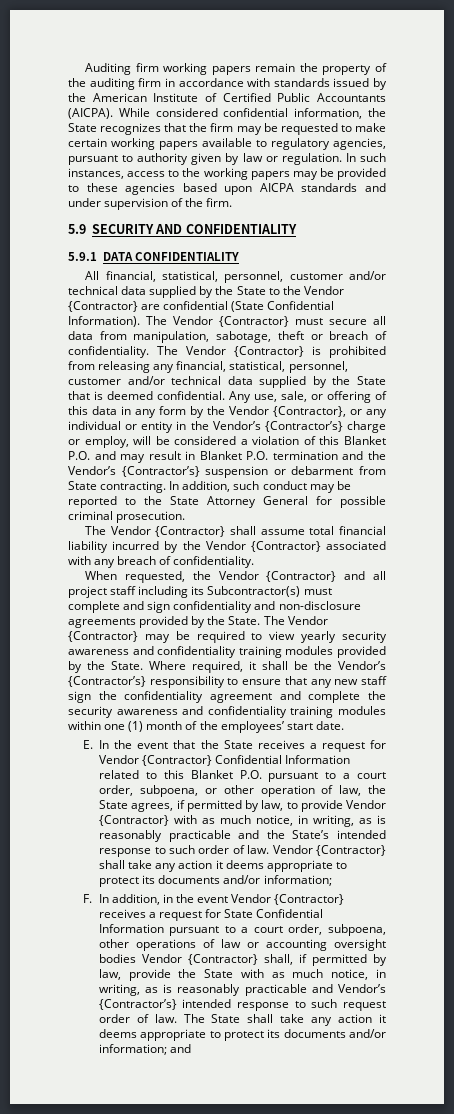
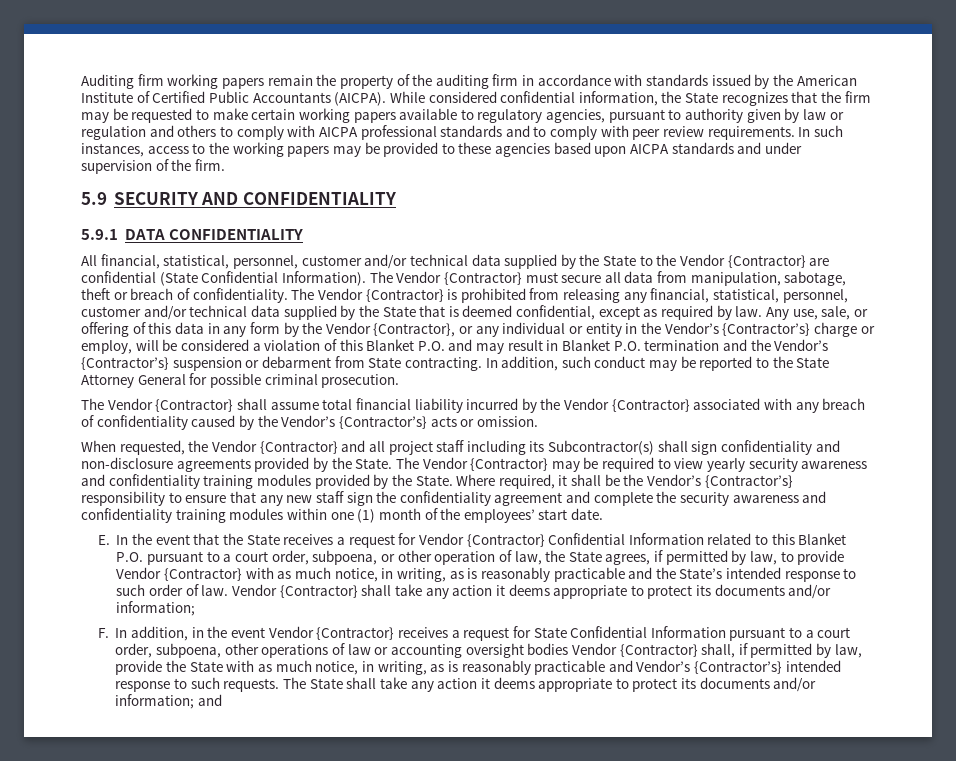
[281,153,342,165] regulation. -> [81,125,795,140] regulation and others to comply with AICPA professional standards and to comply with peer review requirements.
[157,391,225,400] confidential. -> [516,305,763,320] confidential, except as required by law.
[173,556,255,568] confidentiality. -> [96,415,538,430] confidentiality caused by the Vendor’s {Contractor’s} acts or omission.
[303,588,332,595] [68,601,145,613] must complete and -> [657,440,688,452] shall
[343,1001,386,1011] [98,1014,177,1023] request order of law. -> [223,678,280,692] requests.

